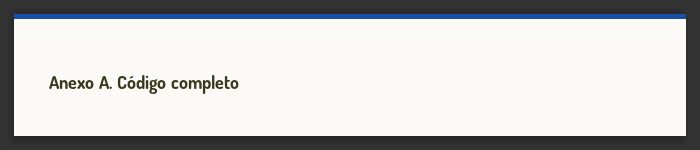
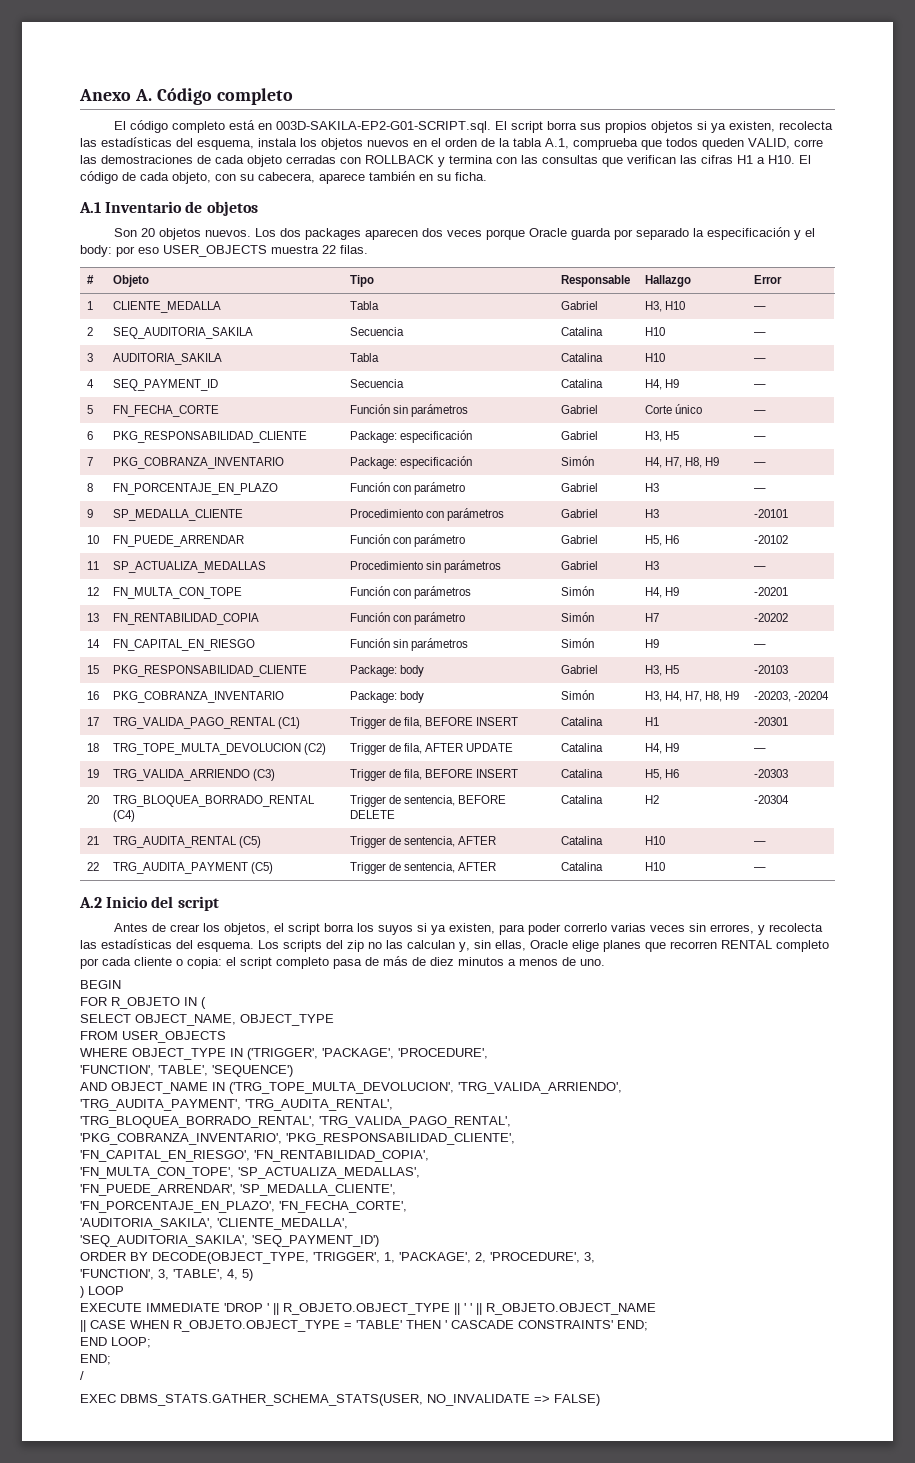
(239, 84) none -> [113,120,833,133] [80,137,823,150] [80,155,811,167] [80,171,487,184] [79,201,258,216] [113,227,815,240] [80,245,368,257] [86,275,94,284] [112,275,149,287] [349,275,374,287] [560,275,630,287] [644,275,691,287] [753,275,782,284] [86,301,93,310] [112,301,221,313] [349,301,379,310] [560,301,598,310] [644,301,685,312] [753,306,766,310] [86,327,93,336] [112,327,253,339] [349,327,404,336] [560,327,603,336] [644,327,665,336] [753,332,766,336] [86,353,93,362] [112,353,222,365] [349,353,379,362] [560,353,603,362] [644,353,665,362] [753,358,766,362] [86,379,94,388] [112,379,218,391] [349,379,404,388] [560,379,603,388] [644,379,679,390] [753,384,766,388] [86,405,93,414] [112,405,219,417] [349,404,469,417] [560,405,598,414] [644,404,702,414] [753,410,766,414] [86,431,93,440] [112,431,307,443] [349,430,472,443] [560,431,598,440] [644,431,679,442] [753,436,766,440] [86,457,93,466] [112,457,284,469] [349,456,472,469] [560,456,594,466] [644,457,720,468] [753,462,766,466] [86,483,93,492] [112,483,278,495] [349,482,466,495] [560,483,598,492] [644,483,659,492] [753,488,766,492] [86,509,93,518] [112,509,243,521] [349,508,505,521] [560,509,598,518] [644,509,659,518] [753,509,788,518] [86,535,99,544] [112,535,244,547] [349,534,466,547] [560,535,598,544] [644,535,679,546] [753,535,788,544] [86,561,99,570] [112,561,266,573] [349,560,502,573] [560,561,598,570] [644,561,659,570] [753,566,766,570] [86,587,99,596] [112,587,242,599] [349,586,472,599] [560,586,594,596] [644,587,679,598] [753,587,788,596] [86,613,99,622] [112,613,259,625] [349,612,466,625] [560,612,594,622] [644,613,659,622] [753,613,788,622] [86,639,100,648] [112,639,255,651] [349,638,469,651] [560,638,594,648] [644,639,659,648] [753,644,766,648] [86,665,99,674] [112,665,307,677] [349,665,424,677] [560,665,598,674] [644,665,679,676] [753,665,788,674] [86,691,99,700] [112,691,284,703] [349,691,424,703] [560,690,594,700] [644,691,740,702] [753,691,829,702] [86,717,99,726] [112,717,300,729] [349,717,519,729] [560,717,603,726] [644,717,659,726] [753,717,788,726] [86,743,99,752] [112,743,326,755] [349,743,514,755] [560,743,603,752] [644,743,679,754] [753,748,766,752] [86,769,99,778] [112,769,275,781] [349,769,519,781] [560,769,603,778] [644,769,679,780] [753,769,788,778] [86,795,99,804] [112,795,315,807] [112,810,135,822] [349,795,507,807] [349,810,395,819] [560,795,603,804] [644,795,659,804] [753,795,789,804] [86,836,99,845] [112,836,261,848] [349,836,497,848] [560,836,603,845] [644,836,665,845] [753,841,766,845] [86,862,99,871] [112,862,273,874] [349,862,497,874] [560,862,603,871] [644,862,665,871] [753,867,766,871] [79,896,219,911] [113,923,823,935] [80,939,829,952] [80,956,605,969] [80,980,121,989] [80,997,206,1009] [80,1014,334,1026] [80,1031,226,1043] [80,1048,488,1060] [80,1065,293,1077] [80,1082,622,1094] [80,1099,393,1111] [80,1116,511,1128] [80,1133,515,1145] [80,1150,429,1162] [80,1167,420,1179] [80,1184,396,1196] [80,1201,407,1213] [80,1218,348,1230] [80,1235,379,1247] [80,1252,595,1264] [80,1269,253,1281] [80,1286,124,1298] [80,1303,656,1315] [80,1320,648,1332] [80,1337,151,1348] [80,1354,111,1365] [80,1371,84,1380] [80,1394,600,1406] // El código completo está en 003D-SAKILA-EP2-G01-SCRIPT.sql. El script borra sus propios objetos si ya existen, recolecta las estadísticas del esquema, instala los objetos nuevos en el orden de la tabla A.1, comprueba que todos queden VALID, corre las demostraciones de cada objeto cerradas con ROLLBACK y termina con las consultas que verifican las cifras H1 a H10. El código de cada objeto, con su cabecera, aparece también en su ficha. // A.1 Inventario de objetos // Son 20 objetos nuevos. Los dos packages aparecen dos veces porque Oracle guarda por separado la especificación y el body: por eso USER_OBJECTS muestra 22 filas. // # | Objeto | Tipo | Responsable | Hallazgo | Error // 1 | CLIENTE_MEDALLA | Tabla | Gabriel | H3, H10 | — // 2 | SEQ_AUDITORIA_SAKILA | Secuencia | Catalina | H10 | — // 3 | AUDITORIA_SAKILA | Tabla | Catalina | H10 | — // 4 | SEQ_PAYMENT_ID | Secuencia | Catalina | H4, H9 | — // 5 | FN_FECHA_CORTE | Función sin parámetros | Gabriel | Corte único | — // 6 | PKG_RESPONSABILIDAD_CLIENTE | Package: especificación | Gabriel | H3, H5 | — // 7 | PKG_COBRANZA_INVENTARIO | Package: especificación | Simón | H4, H7, H8, H9 | — // 8 | FN_PORCENTAJE_EN_PLAZO | Función con parámetro | Gabriel | H3 | — // 9 | SP_MEDALLA_CLIENTE | Procedimiento con parámetros | Gabriel | H3 | -20101 // 10 | FN_PUEDE_ARRENDAR | Función con parámetro | Gabriel | H5, H6 | -20102 // 11 | SP_ACTUALIZA_MEDALLAS | Procedimiento sin parámetros | Gabriel | H3 | — // 12 | FN_MULTA_CON_TOPE | Función con parámetros | Simón | H4, H9 | -20201 // 13 | FN_RENTABILIDAD_COPIA | Función con parámetro | Simón | H7 | -20202 // 14 | FN_CAPITAL_EN_RIESGO | Función sin parámetros | Simón | H9 | — // 15 | PKG_RESPONSABILIDAD_CLIENTE | Package: body | Gabriel | H3, H5 | -20103 // 16 | PKG_COBRANZA_INVENTARIO | Package: body | Simón | H3, H4, H7, H8, H9 | -20203, -20204 // 17 | TRG_VALIDA_PAGO_RENTAL (C1) | Trigger de fila, BEFORE INSERT | Catalina | H1 | -20301 // 18 | TRG_TOPE_MULTA_DEVOLUCION (C2) | Trigger de fila, AFTER UPDATE | Catalina | H4, H9 | — // 19 | TRG_VALIDA_ARRIENDO (C3) | Trigger de fila, BEFORE INSERT | Catalina | H5, H6 | -20303 // 20 | TRG_BLOQUEA_BORRADO_RENTAL (C4) | Trigger de sentencia, BEFORE DELETE | Catalina | H2 | -20304 // 21 | TRG_AUDITA_RENTAL (C5) | Trigger de sentencia, AFTER | Catalina | H10 | — // 22 | TRG_AUDITA_PAYMENT (C5) | Trigger de sentencia, AFTER | Catalina | H10 | — // A.2 Inicio del script // Antes de crear los objetos, el script borra los suyos si ya existen, para poder correrlo varias veces sin errores, y recolecta las estadísticas del esquema. Los scripts del zip no las calculan y, sin ellas, Oracle elige planes que recorren RENTAL completo por cada cliente o copia: el script completo pasa de más de diez minutos a menos de uno. // BEGIN // FOR R_OBJETO IN ( // SELECT OBJECT_NAME, OBJECT_TYPE // FROM USER_OBJECTS // WHERE OBJECT_TYPE IN ('TRIGGER', 'PACKAGE', 'PROCEDURE', // 'FUNCTION', 'TABLE', 'SEQUENCE') // AND OBJECT_NAME IN ('TRG_TOPE_MULTA_DEVOLUCION', 'TRG_VALIDA_ARRIENDO', // 'TRG_AUDITA_PAYMENT', 'TRG_AUDITA_RENTAL', // 'TRG_BLOQUEA_BORRADO_RENTAL', 'TRG_VALIDA_PAGO_RENTAL', // 'PKG_COBRANZA_INVENTARIO', 'PKG_RESPONSABILIDAD_CLIENTE', // 'FN_CAPITAL_EN_RIESGO', 'FN_RENTABILIDAD_COPIA', // 'FN_MULTA_CON_TOPE', 'SP_ACTUALIZA_MEDALLAS', // 'FN_PUEDE_ARRENDAR', 'SP_MEDALLA_CLIENTE', // 'FN_PORCENTAJE_EN_PLAZO', 'FN_FECHA_CORTE', // 'AUDITORIA_SAKILA', 'CLIENTE_MEDALLA', // 'SEQ_AUDITORIA_SAKILA', 'SEQ_PAYMENT_ID') // ORDER BY DECODE(OBJECT_TYPE, 'TRIGGER', 1, 'PACKAGE', 2, 'PROCEDURE', 3, // 'FUNCTION', 3, 'TABLE', 4, 5) // ) LOOP // EXECUTE IMMEDIATE 'DROP ' || R_OBJETO.OBJECT_TYPE || ' ' || R_OBJETO.OBJECT_NAME // || CASE WHEN R_OBJETO.OBJECT_TYPE = 'TABLE' THEN ' CASCADE CONSTRAINTS' END; // END LOOP; // END; // / // EXEC DBMS_STATS.GATHER_SCHEMA_STATS(USER, NO_INVALIDATE => FALSE)

